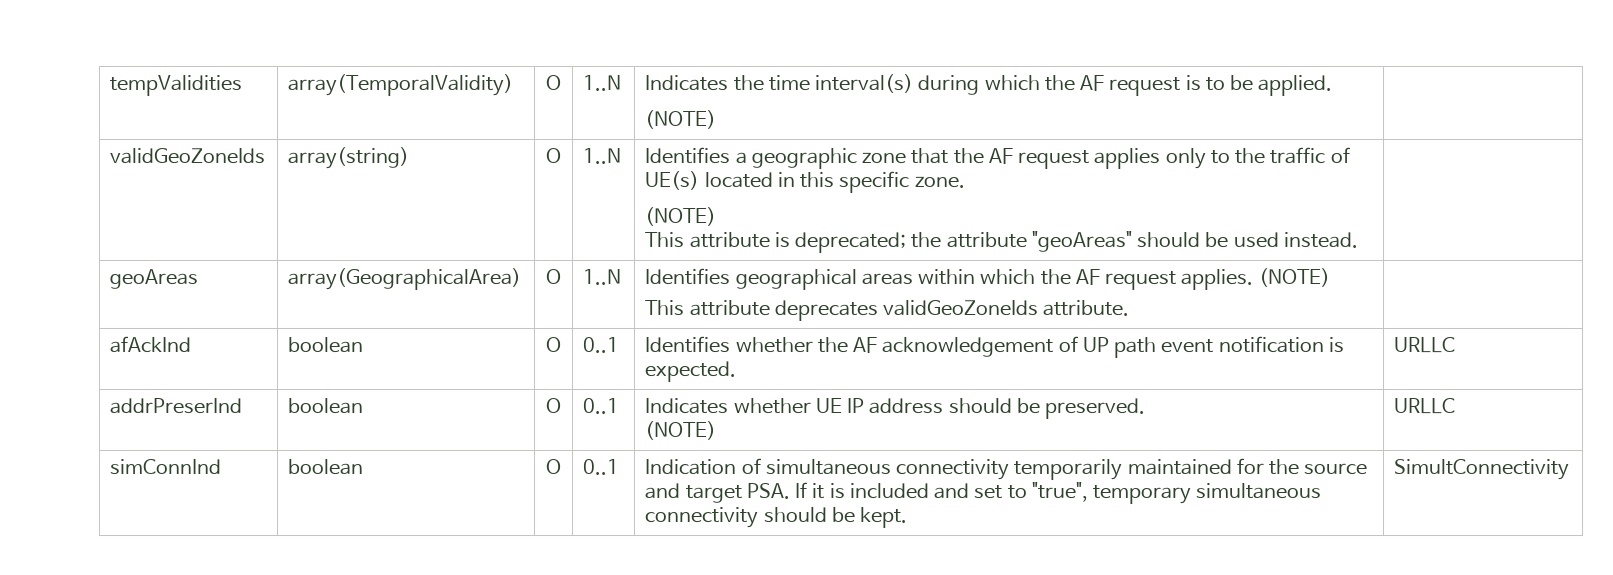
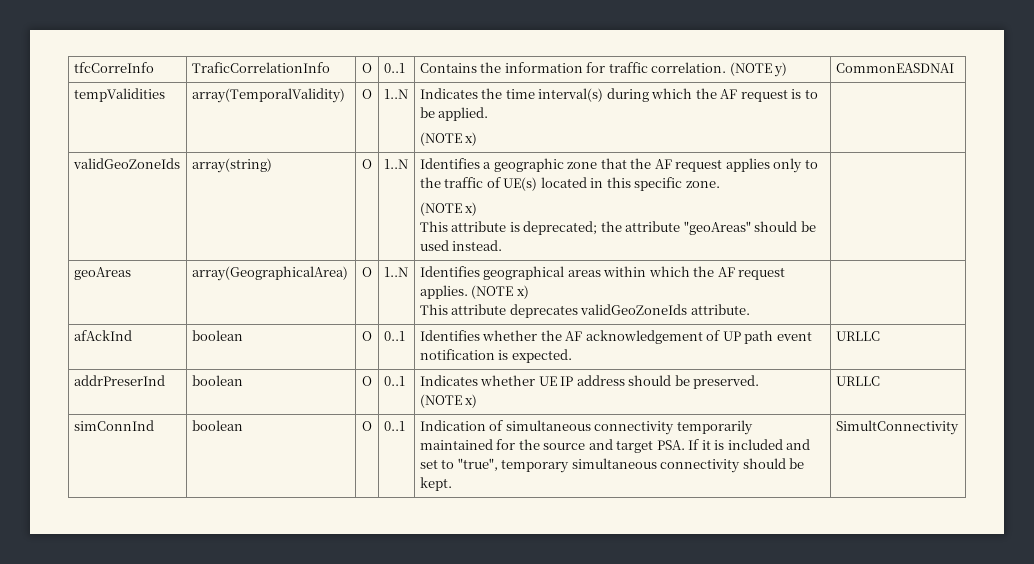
(110, 85) none -> [73,62,154,73] [191,62,330,73] [362,63,372,73] [383,63,405,73] [419,62,788,77] [835,63,954,73] tfcCorreInfo | TraficCorrelationInfo | O | 0..1 | Contains the information for traffic correlation. (NOTE y) | CommonEASDNAI //
[645,110,717,129] (NOTE) -> [419,132,478,146] (NOTE x)
[645,207,717,226] (NOTE) -> [419,202,478,216] (NOTE x)
[1258,268,1330,287] (NOTE) -> [471,285,529,299] (NOTE x)
[645,421,717,440] (NOTE) -> [419,394,478,408] (NOTE x)

